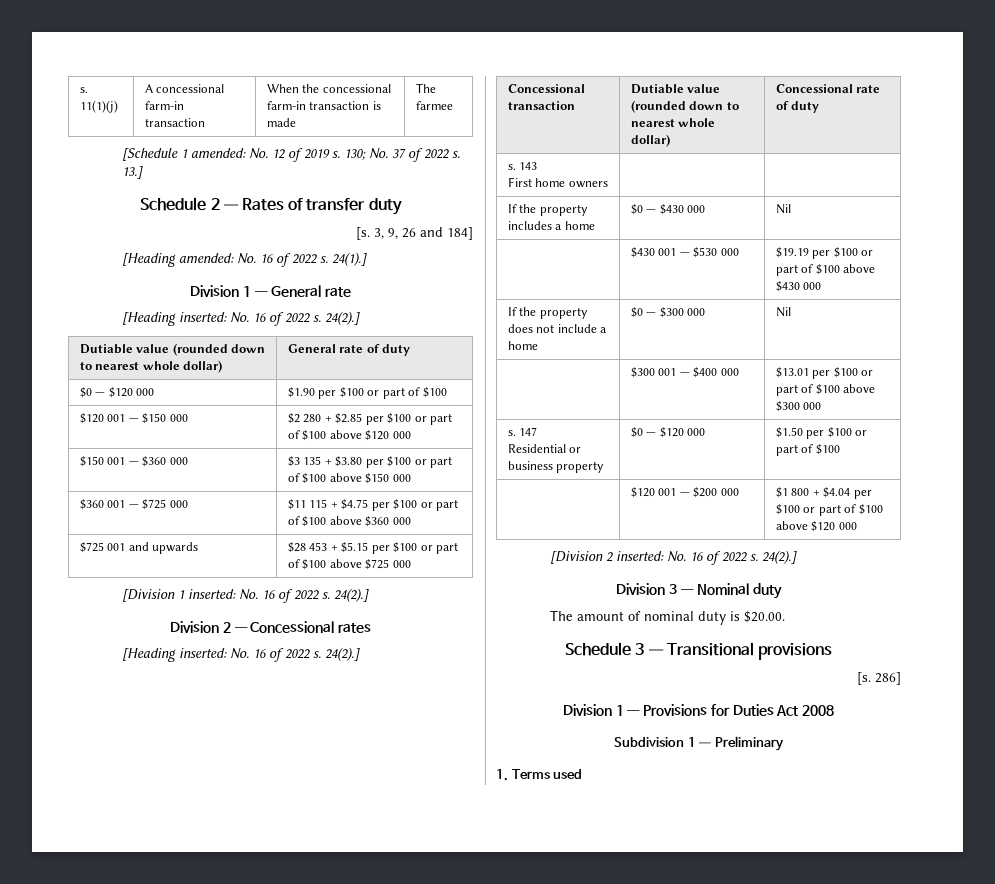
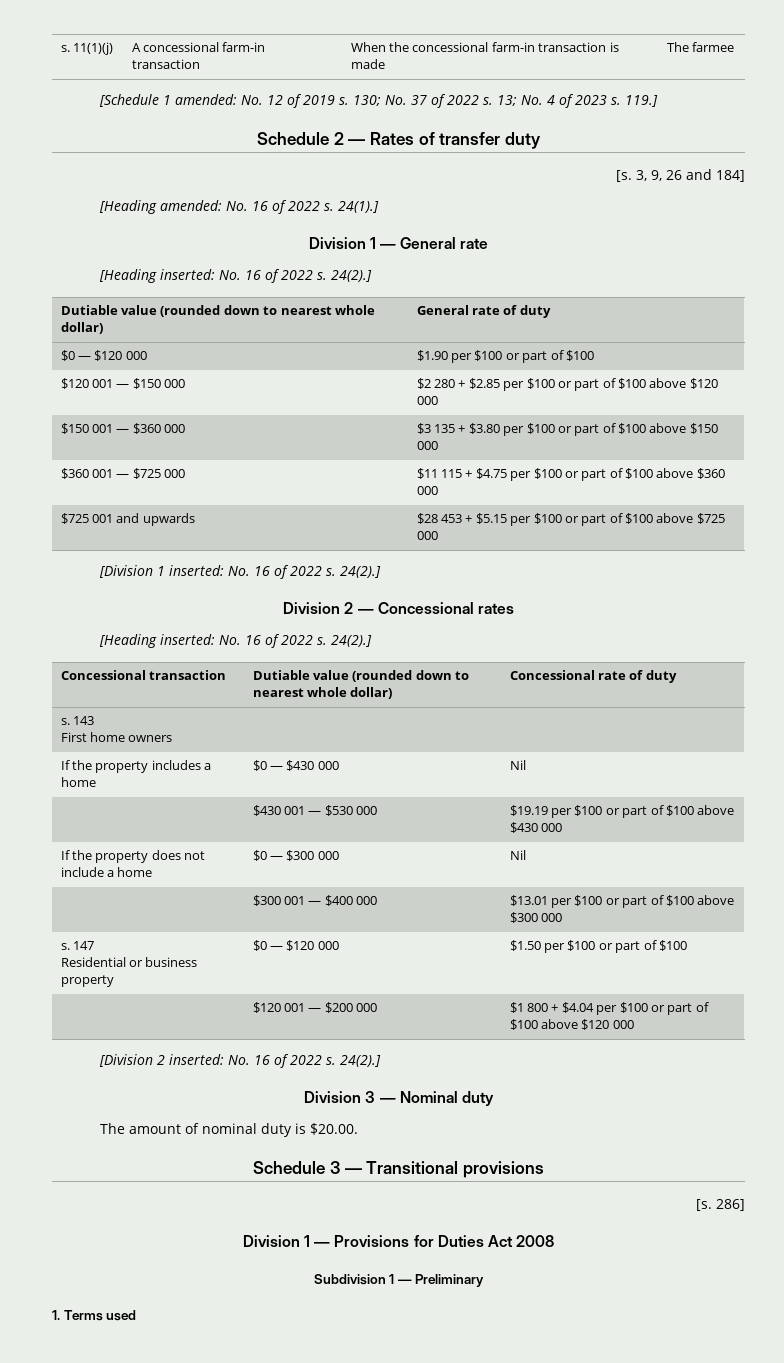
[122,166,144,179] 13.] -> [497,94,659,108] 13; No. 4 of 2023 s. 119.]

